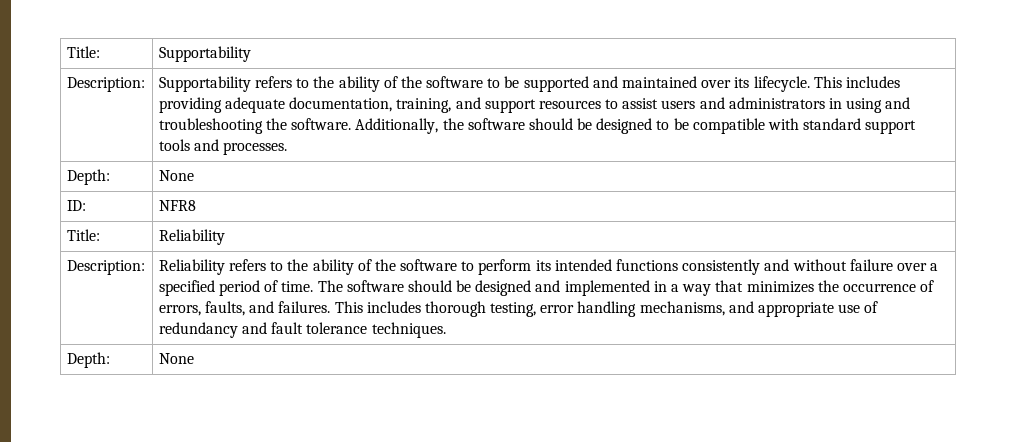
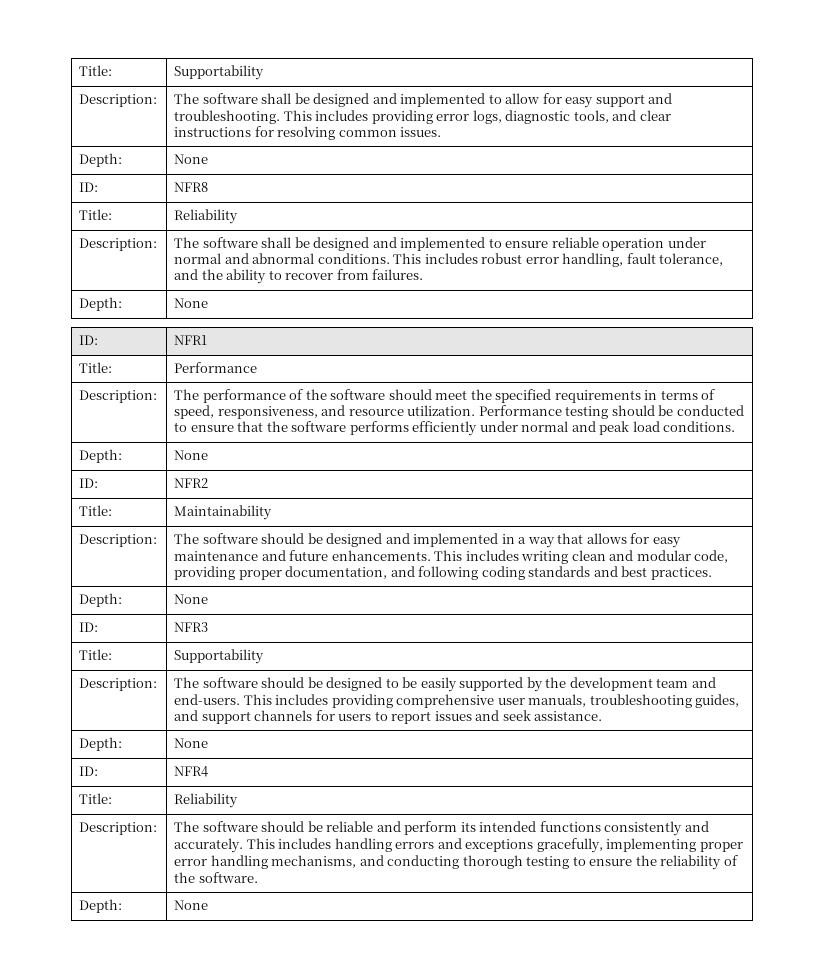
[66,46,100,58] [158,46,251,62] [66,77,145,92] [158,76,900,92] [158,97,911,113] [158,118,917,134] [158,139,288,155] Title: | Supportability // Description: | Supportability refers to the ability of the software to be supported and maintained over its lifecycle. This includes providing adequate documentation, training, and support resources to assist users and administrators in using and troubleshooting the software. Additionally, the software should be designed to be compatible with standard support tools and processes. -> [79,65,113,76] [174,65,265,80] [79,94,158,107] [174,93,673,108] [174,110,671,124] [174,126,442,140] Title: | Supportability // Description: | The software shall be designed and implemented to allow for easy support and troubleshooting. This includes providing error logs, diagnostic tools, and clear instructions for resolving common issues.
[158,259,939,275] [158,280,314,296] Reliability refers to the ability of the software to perform its intended functions consistently and without failure over a specified period of time. -> [174,237,706,251] [174,253,724,267] [174,269,424,284] [79,297,123,311] [174,298,209,308] [79,335,99,345] [174,335,208,345] [79,362,113,373] [174,362,258,373] [79,390,158,403] [174,389,716,403] [174,405,744,419] [174,421,736,436] [79,449,123,463] [174,450,209,460] [79,478,99,488] [174,478,209,488] [79,505,113,516] [174,505,273,520] [79,534,158,547] The software shall be designed and implemented to ensure reliable operation under normal and abnormal conditions. This includes robust error handling, fault tolerance, and the ability to recover from failures. // Depth: | None // ID: | NFR1 // Title: | Performance // Description: | The performance of the software should meet the specified requirements in terms of speed, responsiveness, and resource utilization. Performance testing should be conducted to ensure that the software performs efficiently under normal and peak load conditions. // Depth: | None // ID: | NFR2 // Title: | Maintainability // Description: |
[746,280,935,293] [158,301,879,317] [158,322,446,338] minimizes the occurrence of errors, faults, and failures. This includes thorough testing, error handling mechanisms, and appropriate use of redundancy and fault tolerance techniques. -> [586,533,681,548] [174,550,729,564] [174,566,712,580] [79,593,123,607] [174,594,209,604] [79,622,99,632] [174,622,209,632] [79,649,113,660] [174,649,265,664] [79,678,158,691] [174,677,716,692] [174,694,740,708] [174,710,603,724] [79,737,123,751] [174,738,209,748] [79,766,99,776] [174,766,209,777] [79,793,113,804] [174,793,239,808] [79,822,158,835] [174,821,709,836] [174,838,743,853] [174,855,738,870] [174,872,258,883] allows for easy maintenance and future enhancements. This includes writing clean and modular code, providing proper documentation, and following coding standards and best practices. // Depth: | None // ID: | NFR3 // Title: | Supportability // Description: | The software should be designed to be easily supported by the development team and end-users. This includes providing comprehensive user manuals, troubleshooting guides, and support channels for users to report issues and seek assistance. // Depth: | None // ID: | NFR4 // Title: | Reliability // Description: | The software should be reliable and perform its intended functions consistently and accurately. This includes handling errors and exceptions gracefully, implementing proper error handling mechanisms, and conducting thorough testing to ensure the reliability of the software.

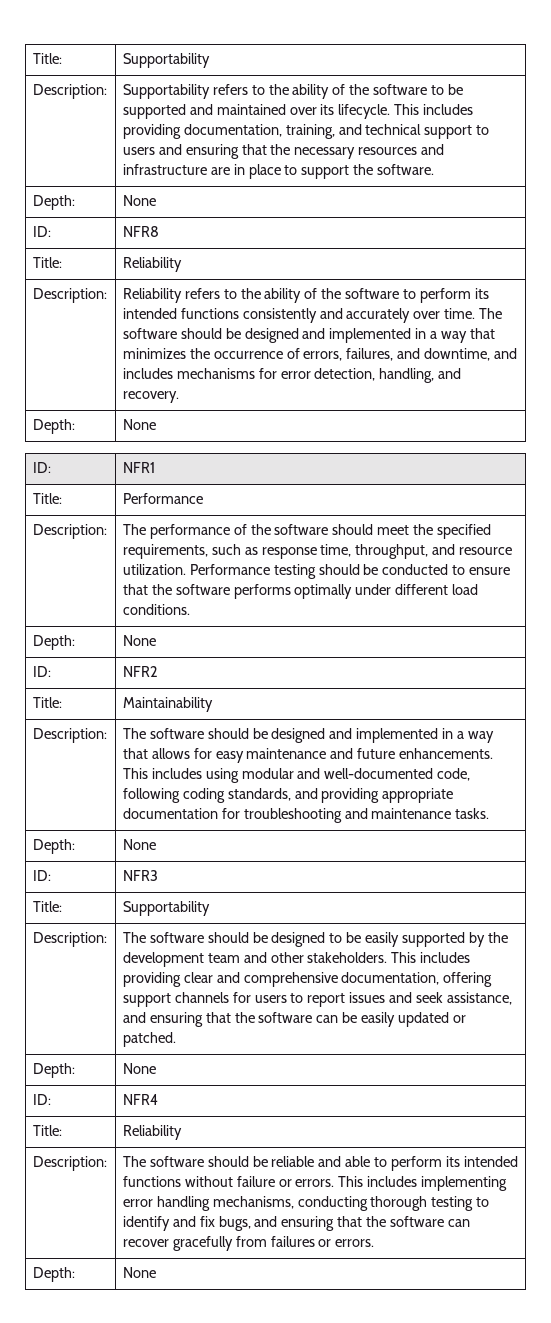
[79,65,113,76] [174,65,265,80] [79,94,158,107] [174,93,673,108] [174,110,671,124] [174,126,442,140] Title: | Supportability // Description: | The software shall be designed and implemented to allow for easy support and troubleshooting. This includes providing error logs, diagnostic tools, and clear instructions for resolving common issues. -> [32,53,62,64] [122,53,210,68] [32,84,107,99] [122,84,464,99] [122,104,474,119] [122,124,490,139] [122,144,445,159] [122,164,435,179] Title: | Supportability // Description: | Supportability refers to the ability of the software to be supported and maintained over its lifecycle. This includes providing documentation, training, and technical support to users and ensuring that the necessary resources and infrastructure are in place to support the software.
[174,237,706,251] [174,253,724,267] [174,269,424,284] The software shall be designed and implemented to ensure reliable operation under normal and abnormal conditions. This includes robust error handling, fault tolerance, and the ability to recover from failures. -> [122,288,489,303] [122,308,503,323] [122,328,496,343] [122,348,518,361] [122,368,462,383] [122,391,179,403] Reliability refers to the ability of the software to perform its intended functions consistently and accurately over time. The software should be designed and implemented in a way that minimizes the occurrence of errors, failures, and downtime, and includes mechanisms for error detection, handling, and recovery.
[554,389,716,403] [174,405,318,419] requirements in terms of speed, responsiveness, -> [122,544,429,559] requirements, such as response time, throughput,
[412,421,630,436] efficiently under normal and peak -> [294,584,449,599] optimally under different
[521,550,729,564] [174,566,712,580] writing clean and modular code, providing proper documentation, and following coding standards and best practices. -> [205,768,471,783] [122,788,454,803] [122,808,490,823] using modular and well-documented code, following coding standards, and providing appropriate documentation for troubleshooting and maintenance tasks.
[174,694,740,708] [174,710,199,721] end-users. This includes providing comprehensive user manuals, troubleshooting guides, and -> [270,952,471,963] [122,972,493,987] other stakeholders. This includes providing clear and comprehensive documentation, offering
[534,711,603,721] assistance. -> [447,992,513,1005] [122,1012,467,1027] [122,1032,176,1047] assistance, and ensuring that the software can be easily updated or patched.
[404,821,709,836] [174,838,743,853] perform its intended functions consistently and accurately. This includes handling errors and exceptions gracefully, implementing proper -> [345,1156,518,1171] [122,1176,508,1191] able to perform its intended functions without failure or errors. This includes implementing
[359,855,384,866] and -> (294, 1202) none
[589,855,738,870] [174,872,258,883] ensure the reliability of the software. -> [122,1216,471,1231] [122,1236,375,1251] identify and fix bugs, and ensuring that the software can recover gracefully from failures or errors.

